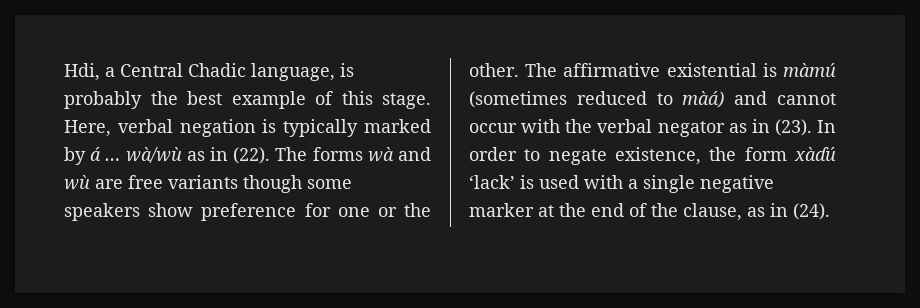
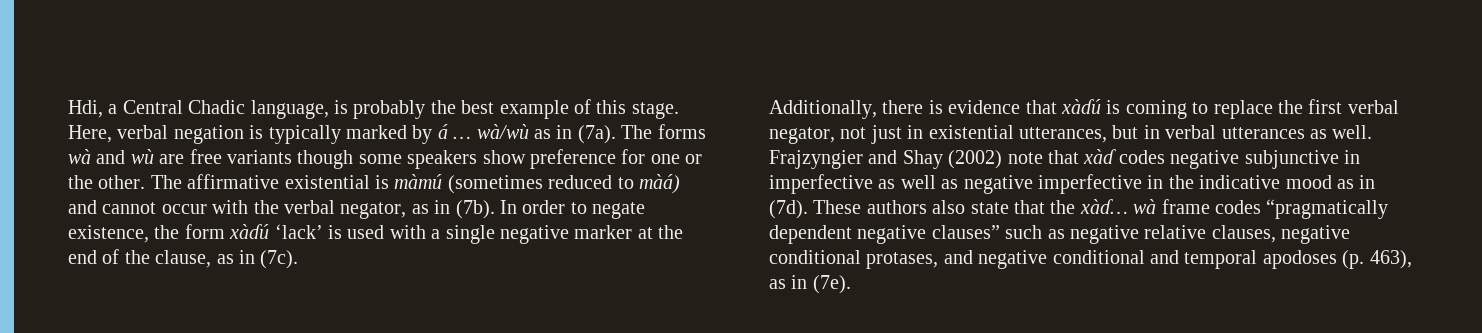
[233,147,271,164] (22). -> [577,125,616,144] (7a).
[657,119,812,137] negator as in (23). -> [340,200,495,219] negator, as in (7b).
[793,203,830,220] (24). -> [260,250,299,269] [769,99,1399,119] [769,125,1373,144] [769,149,1360,169] [769,174,1376,194] [769,199,1389,219] [769,225,1351,244] [769,250,1412,269] [769,275,851,294] (7c). // Additionally, there is evidence that xàɗú is coming to replace the first verbal negator, not just in existential utterances, but in verbal utterances as well. Frajzyngier and Shay (2002) note that xàɗ codes negative subjunctive in imperfective as well as negative imperfective in the indicative mood as in (7d). These authors also state that the xàɗ… wà frame codes “pragmatically dependent negative clauses” such as negative relative clauses, negative conditional protases, and negative conditional and temporal apodoses (p. 463), as in (7e).

